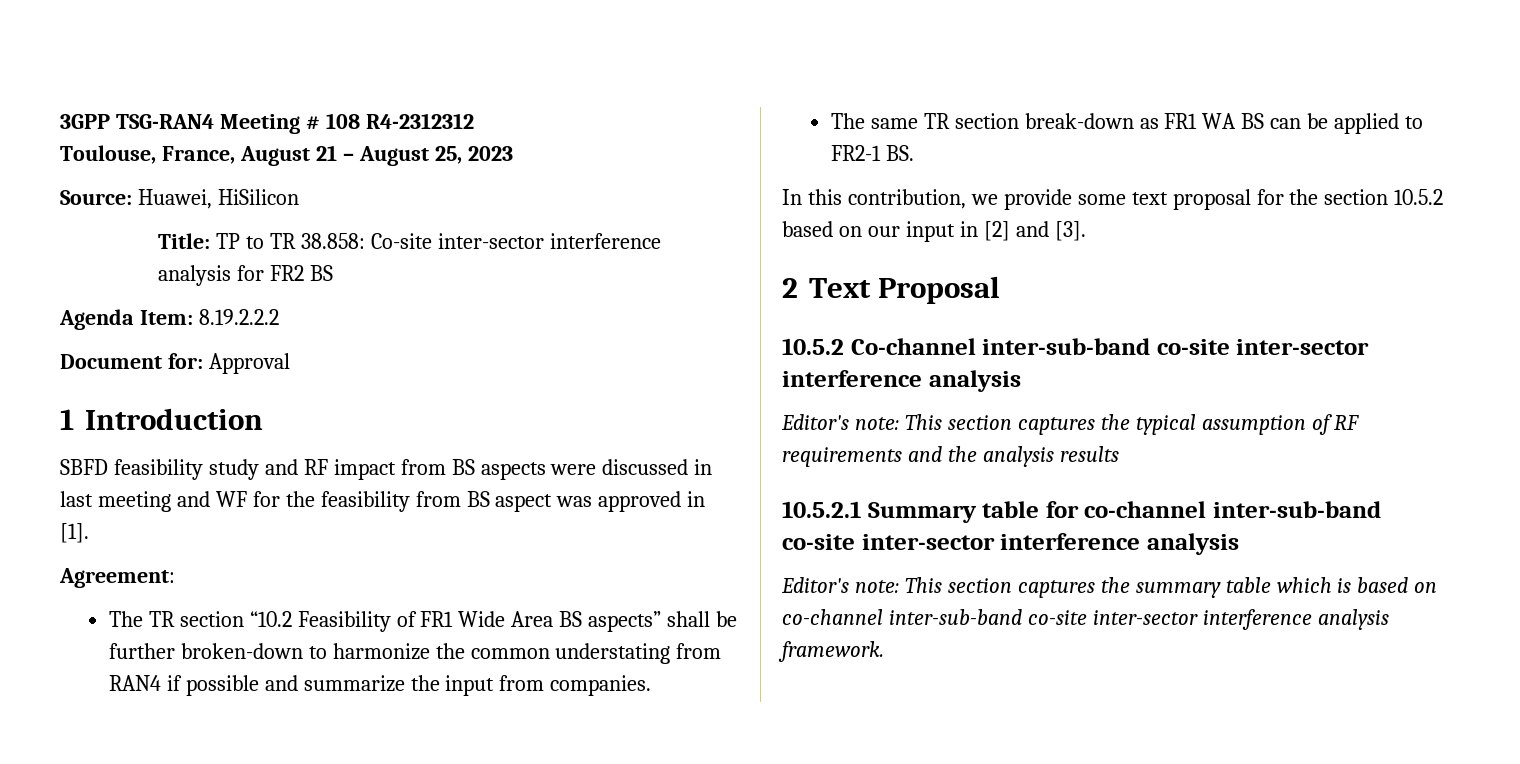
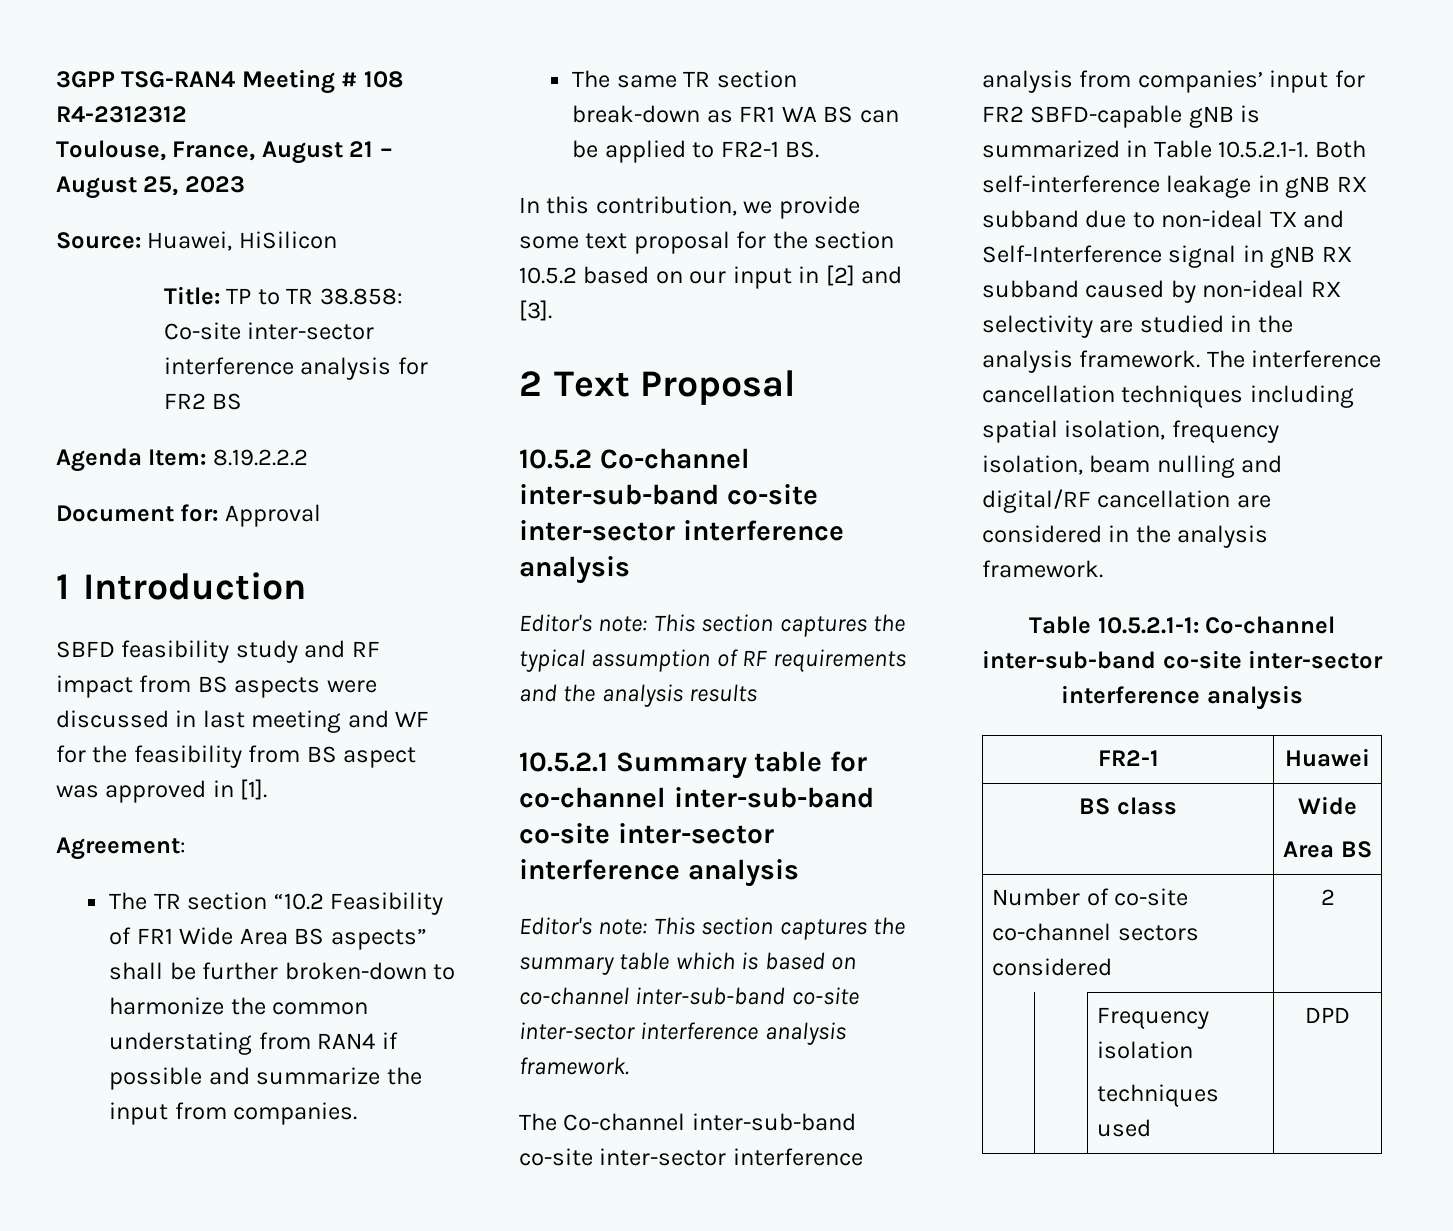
(884, 651) none -> [519,1113,856,1131] [519,1148,863,1166] [982,70,1365,93] [982,105,1261,128] [982,140,1366,158] [982,175,1367,198] [982,210,1345,228] [982,245,1352,268] [982,280,1341,303] [982,315,1293,338] [982,350,1382,373] [982,385,1354,408] [982,420,1279,443] [982,455,1283,478] [982,489,1271,513] [982,525,1269,548] [982,560,1103,578] [1029,616,1335,634] [982,650,1383,669] [1061,685,1303,710] [1097,750,1159,766] [1285,748,1370,767] [1079,797,1177,815] [1298,796,1357,815] [1283,841,1372,858] [992,888,1189,906] [992,923,1199,941] [992,958,1113,976] [1320,889,1335,905] [1097,1007,1210,1029] [1097,1041,1194,1059] [1097,1084,1220,1107] [1097,1119,1152,1137] [1305,1007,1350,1023] // The Co-channel inter-sub-band co-site inter-sector interference analysis from companies’ input for FR2 SBFD-capable gNB is summarized in Table 10.5.2.1-1. Both self-interference leakage in gNB RX subband due to non-ideal TX and Self-Interference signal in gNB RX subband caused by non-ideal RX selectivity are studied in the analysis framework. The interference cancellation techniques including spatial isolation, frequency isolation, beam nulling and digital/RF cancellation are considered in the analysis framework. // Table 10.5.2.1-1: Co-channel inter-sub-band co-site inter-sector interference analysis // FR2-1 | Huawei // BS class | Wide // Area BS // Number of co-site co-channel sectors considered | 2 // | | Frequency isolation // techniques used | DPD

